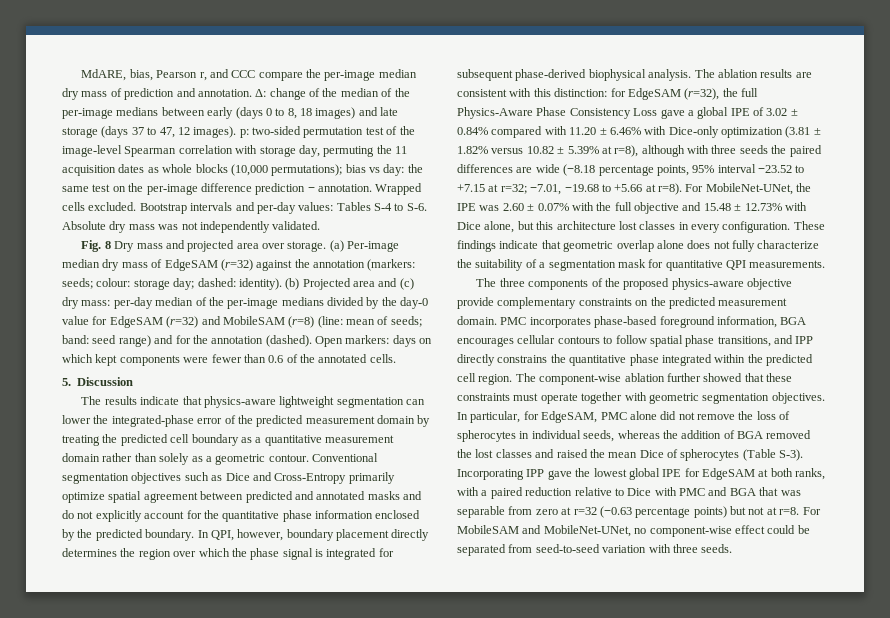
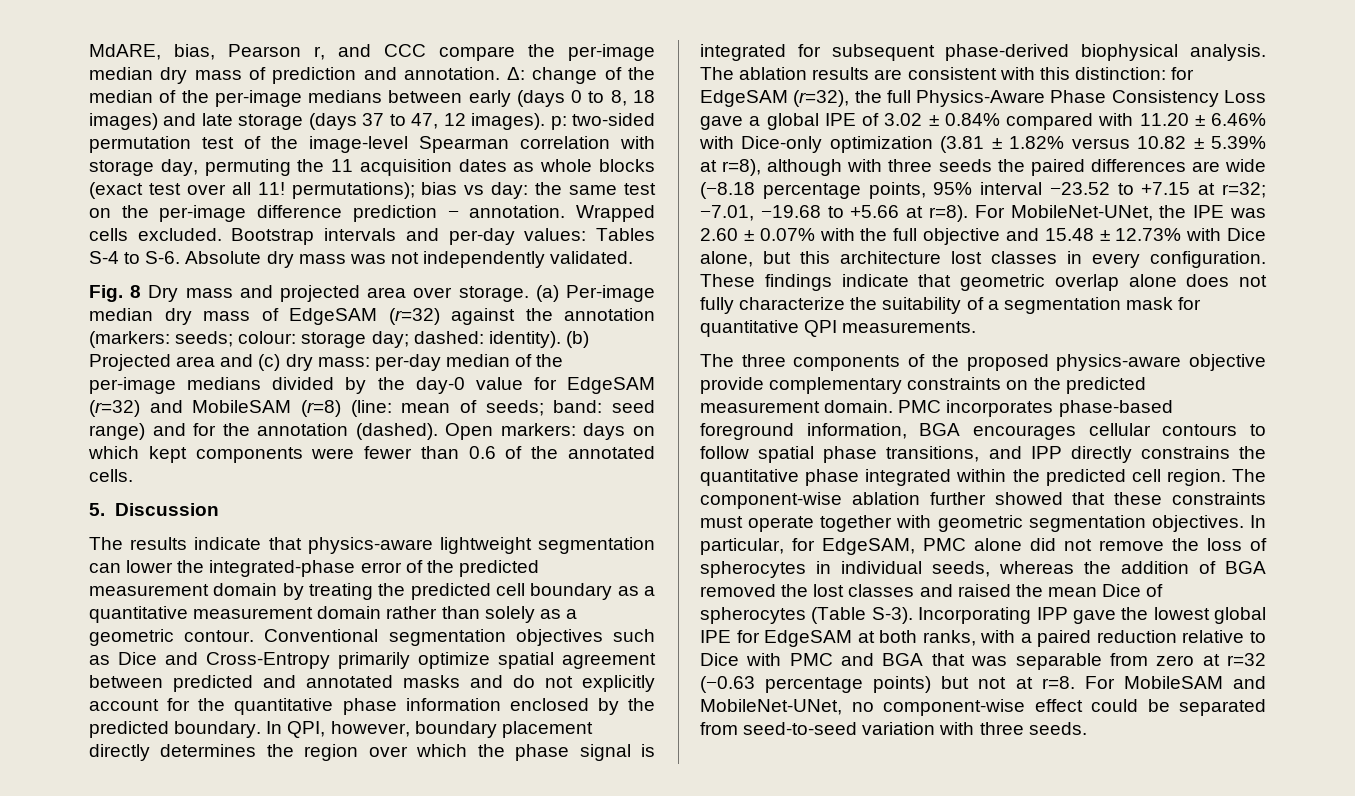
[230,164,268,176] (10,000 -> [89,182,285,199] (exact test over all 11!

